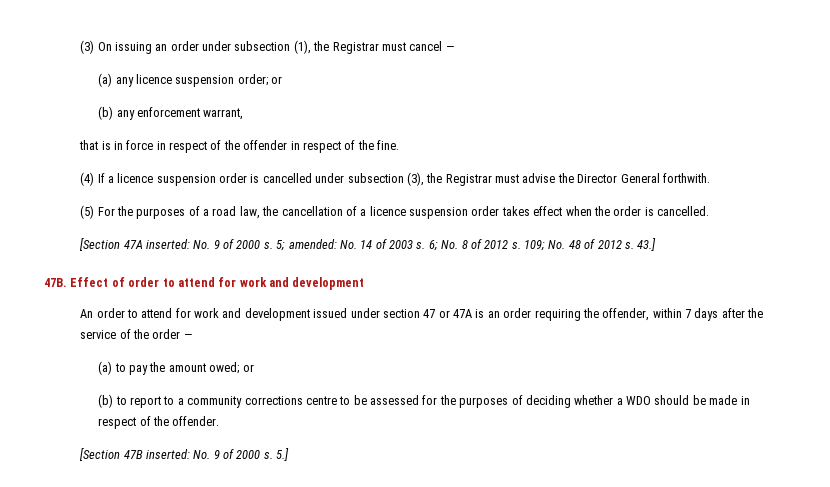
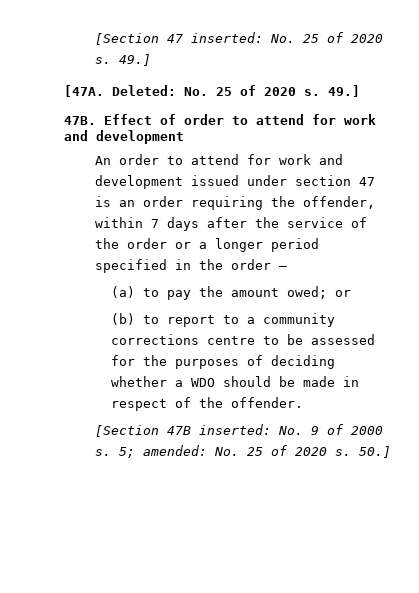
[80,40,454,54] [98,73,283,87] [98,106,244,120] [79,140,400,153] [80,172,710,186] [80,205,710,219] [79,238,657,251] (3) On issuing an order under subsection (1), the Registrar must cancel — // (a) any licence suspension order; or // (b) any enforcement warrant, // that is in force in respect of the offender in respect of the fine. // (4) If a licence suspension order is cancelled under subsection (3), the Registrar must advise the Director General forthwith. // (5) For the purposes of a road law, the cancellation of a licence suspension order takes effect when the order is cancelled. // [Section 47A inserted: No. 9 of 2000 s. 5; amended: No. 14 of 2003 s. 6; No. 8 of 2012 s. 109; No. 48 of 2012 s. 43.] -> [95,32,384,45] [95,54,152,66] [64,85,360,97] [Section 47 inserted: No. 25 of 2020 s. 49.] // [47A. Deleted: No. 25 of 2020 s. 49.]
[438,309,473,318] or 47A -> (376, 181) none
(181, 334) none -> [175,238,320,252] [95,259,272,273] or a longer period specified in the order
[276,448,290,461] 5.] -> [119,445,392,458] 5; amended: No. 25 of 2020 s. 50.]

